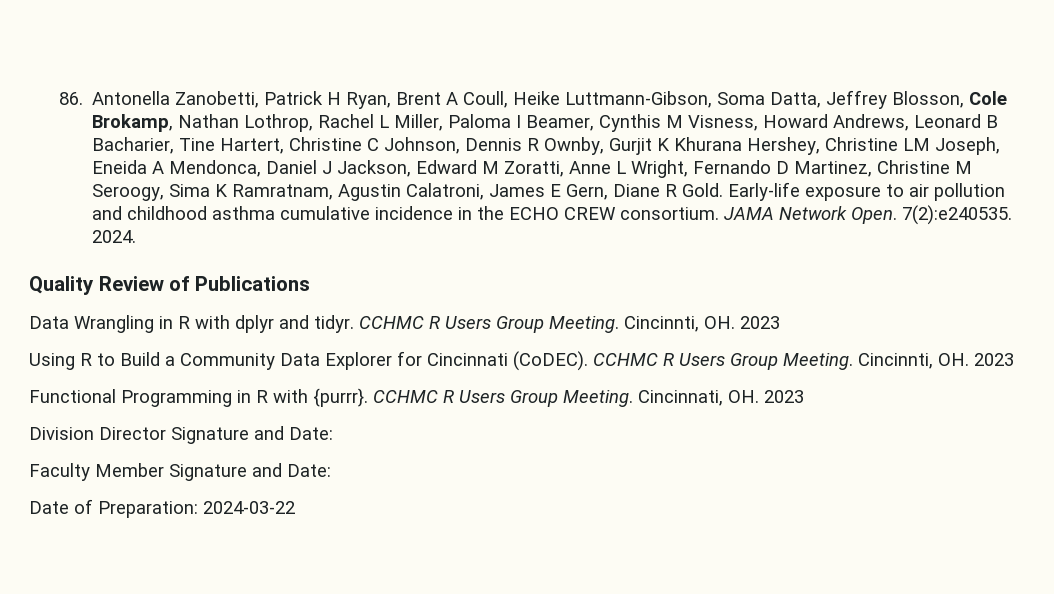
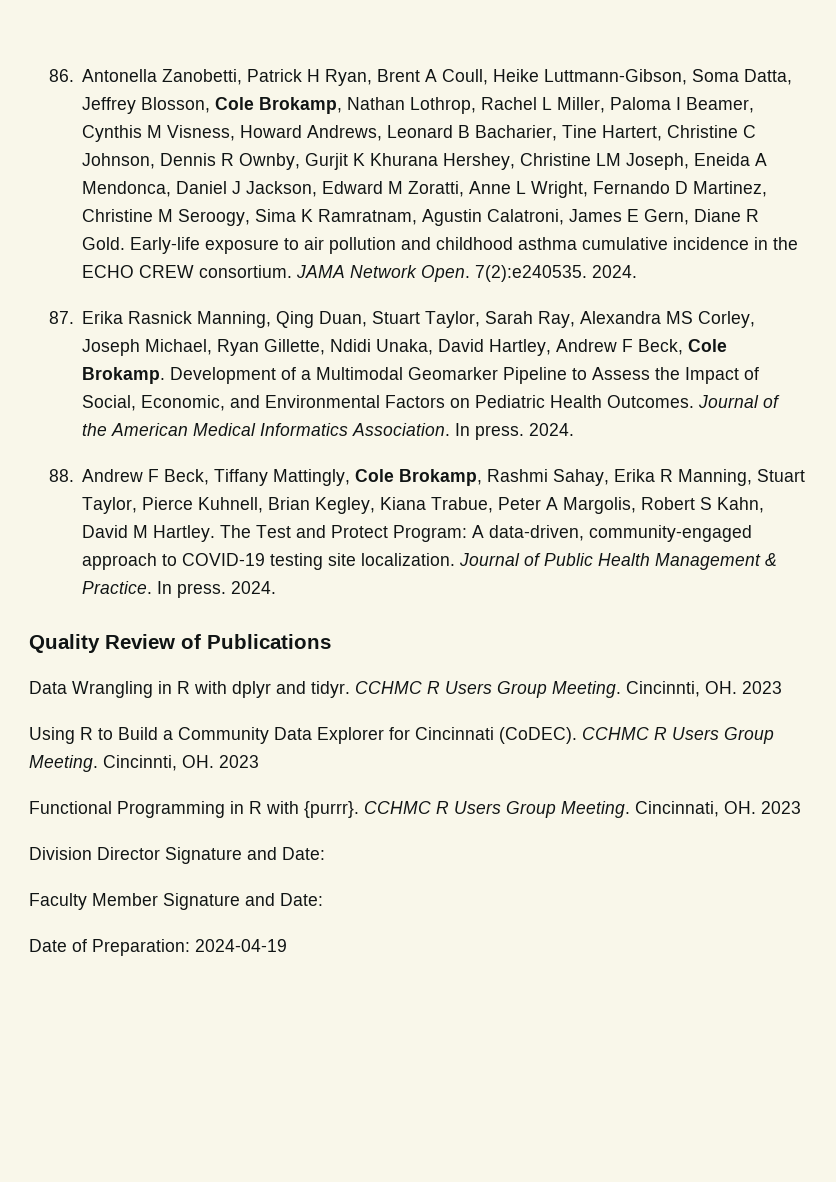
(137, 236) none -> [48,311,756,328] [82,339,728,356] [82,367,760,384] [82,395,781,411] [82,423,575,440] [48,469,806,486] [82,497,765,514] [82,525,753,542] [82,553,778,570] [82,581,277,598] // 87. Erika Rasnick Manning, Qing Duan, Stuart Taylor, Sarah Ray, Alexandra MS Corley, Joseph Michael, Ryan Gillette, Ndidi Unaka, David Hartley, Andrew F Beck, Cole Brokamp. Development of a Multimodal Geomarker Pipeline to Assess the Impact of Social, Economic, and Environmental Factors on Pediatric Health Outcomes. Journal of the American Medical Informatics Association. In press. 2024. // 88. Andrew F Beck, Tiffany Mattingly, Cole Brokamp, Rashmi Sahay, Erika R Manning, Stuart Taylor, Pierce Kuhnell, Brian Kegley, Kiana Trabue, Peter A Margolis, Robert S Kahn, David M Hartley. The Test and Protect Program: A data-driven, community-engaged approach to COVID-19 testing site localization. Journal of Public Health Management & Practice. In press. 2024.
[203,501,295,514] 2024-03-22 -> [195,939,287,952] 2024-04-19

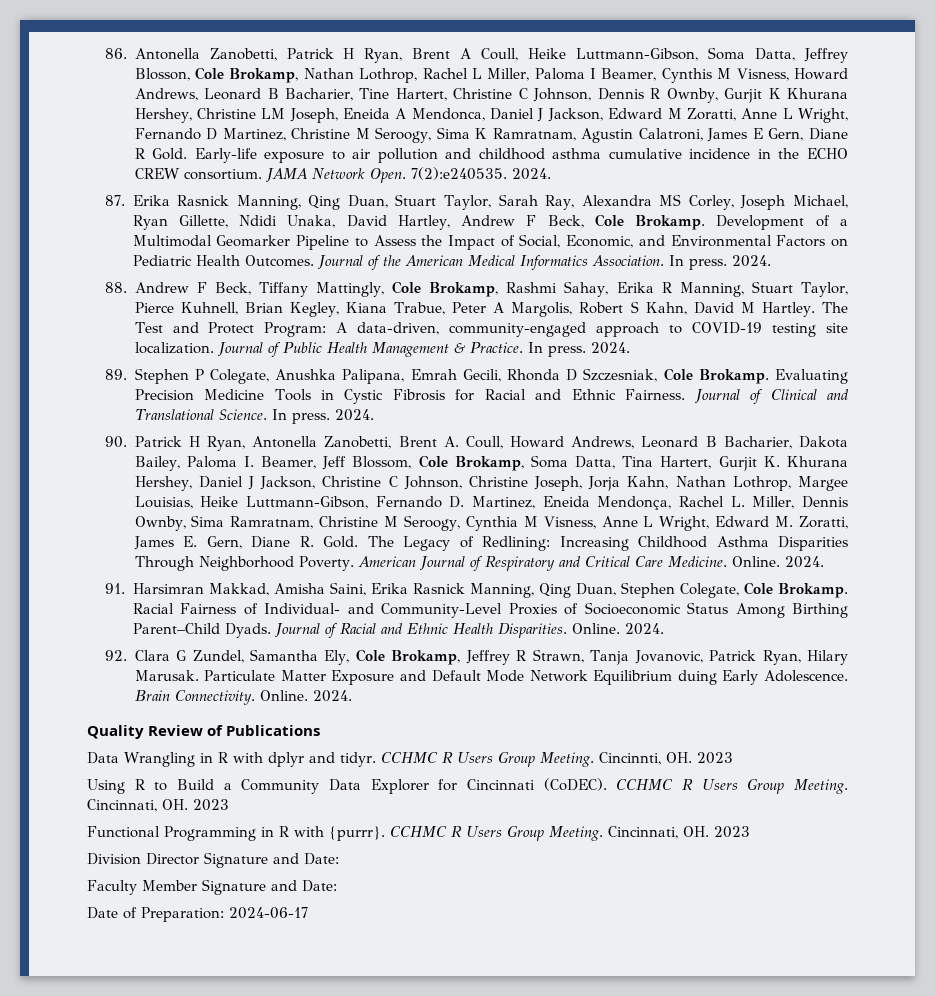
(277, 587) none -> [105,368,848,384] [134,389,849,404] [134,409,374,424] [105,436,848,451] [134,455,849,471] [134,476,849,491] [134,496,848,510] [134,515,848,531] [133,536,849,551] [134,556,824,571] [105,582,849,598] [132,602,848,618] [132,623,664,638] [105,649,848,665] [134,670,848,685] [134,690,352,705] // 89. Stephen P Colegate, Anushka Palipana, Emrah Gecili, Rhonda D Szczesniak, Cole Brokamp. Evaluating Precision Medicine Tools in Cystic Fibrosis for Racial and Ethnic Fairness. Journal of Clinical and Translational Science. In press. 2024. // 90. Patrick H Ryan, Antonella Zanobetti, Brent A. Coull, Howard Andrews, Leonard B Bacharier, Dakota Bailey, Paloma I. Beamer, Jeff Blossom, Cole Brokamp, Soma Datta, Tina Hartert, Gurjit K. Khurana Hershey, Daniel J Jackson, Christine C Johnson, Christine Joseph, Jorja Kahn, Nathan Lothrop, Margee Louisias, Heike Luttmann-Gibson, Fernando D. Martinez, Eneida Mendonça, Rachel L. Miller, Dennis Ownby, Sima Ramratnam, Christine M Seroogy, Cynthia M Visness, Anne L Wright, Edward M. Zoratti, James E. Gern, Diane R. Gold. The Legacy of Redlining: Increasing Childhood Asthma Disparities Through Neighborhood Poverty. American Journal of Respiratory and Critical Care Medicine. Online. 2024. // 91. Harsimran Makkad, Amisha Saini, Erika Rasnick Manning, Qing Duan, Stephen Colegate, Cole Brokamp. Racial Fairness of Individual- and Community-Level Proxies of Socioeconomic Status Among Birthing Parent–Child Dyads. Journal of Racial and Ethnic Health Disparities. Online. 2024. // 92. Clara G Zundel, Samantha Ely, Cole Brokamp, Jeffrey R Strawn, Tanja Jovanovic, Patrick Ryan, Hilary Marusak. Particulate Matter Exposure and Default Mode Network Equilibrium duing Early Adolescence. Brain Connectivity. Online. 2024.
[103,755,177,771] Cincinnti, -> [87,799,157,812] Cincinnati,
[195,939,287,952] 2024-04-19 -> [229,907,308,919] 2024-06-17

